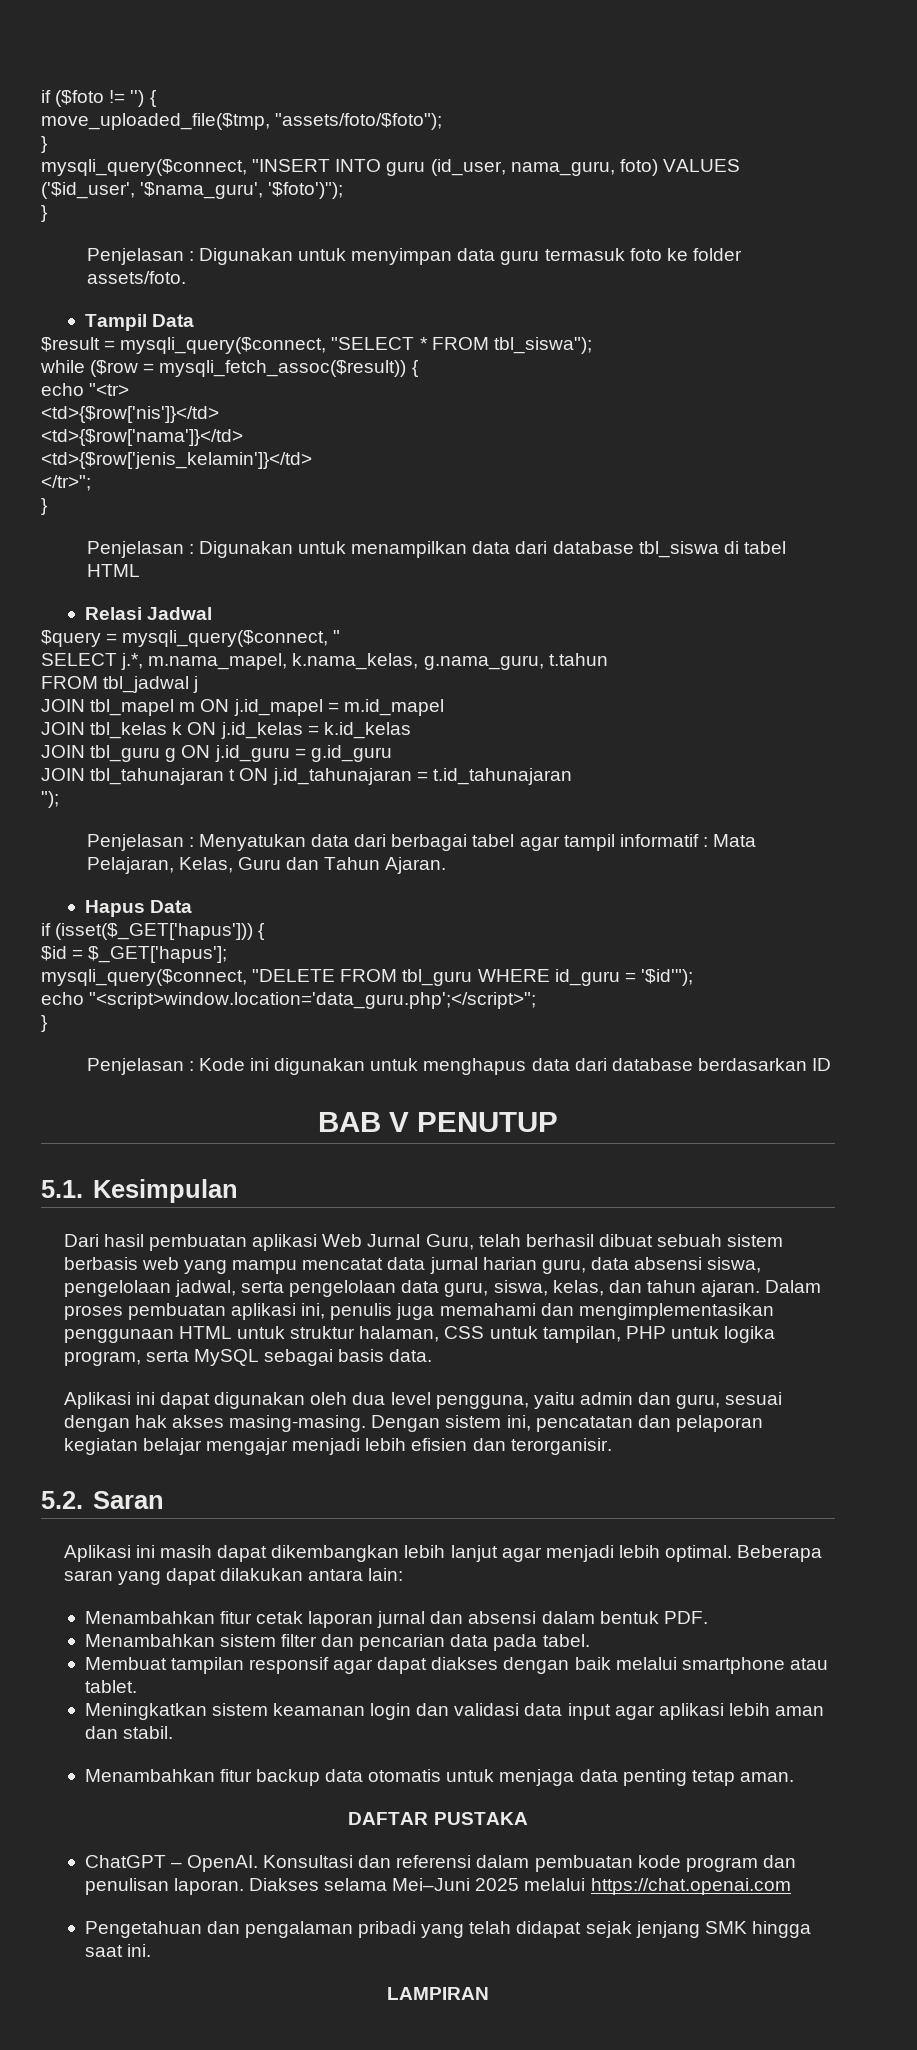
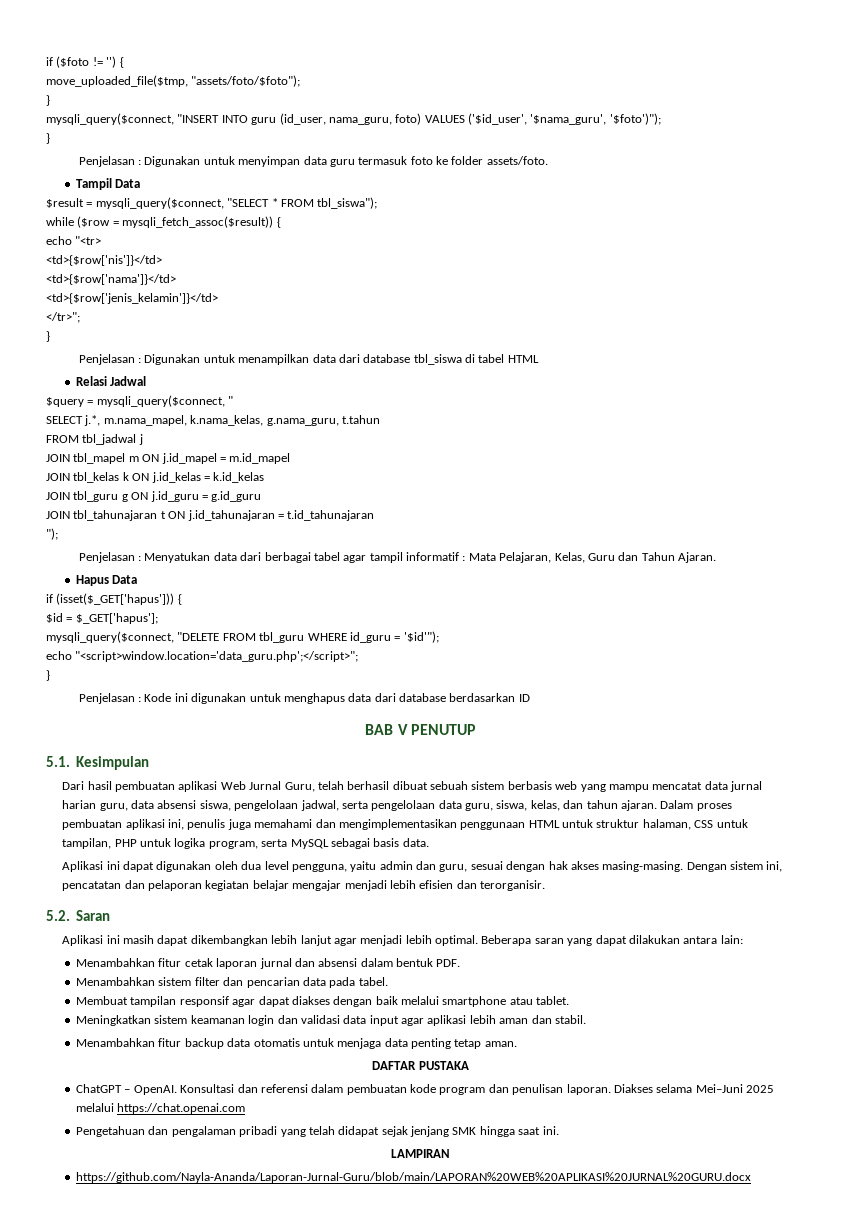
(489, 1993) none -> [76,1172,752,1183] // https://github.com/Nayla-Ananda/Laporan-Jurnal-Guru/blob/main/LAPORAN%20WEB%20APLIKASI%20JURNAL%20GURU.docx

